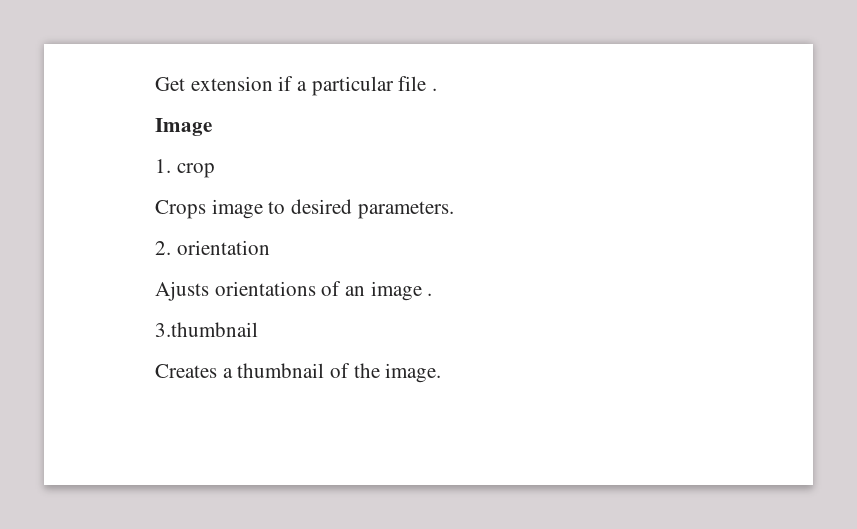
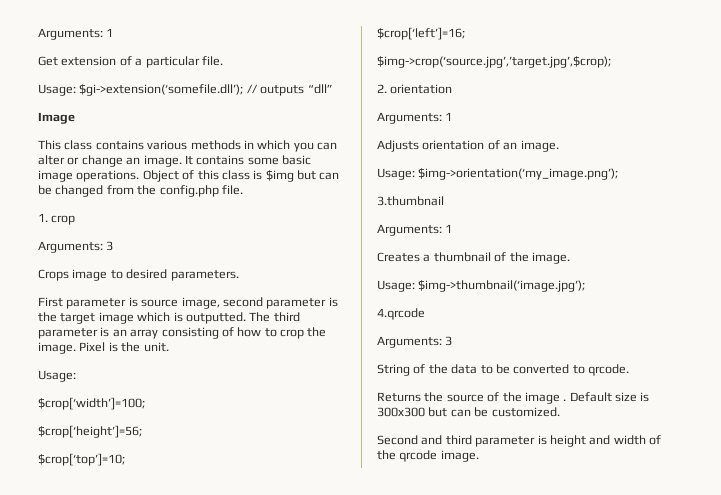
(155, 84) none -> [38,28,114,40] Arguments: 1 //
[278,76,294,91] if -> [119,56,132,66] of
[398,76,438,91] [155,118,212,136] file . // Image -> [201,56,223,66] [38,84,333,96] [38,112,75,124] [38,140,337,152] [38,155,311,167] [38,170,340,182] [38,185,243,197] file. // Usage: $gi->extension(‘somefile.dll’); // outputs “dll” // Image // This class contains various methods in which you can alter or change an image. It contains some basic image operations. Object of this class is $img but can be changed from the config.php file.
(215, 170) none -> [38,241,114,253] // Arguments: 3
[155,240,270,255] [155,281,433,301] 2. orientation // Ajusts orientations of an image . -> [38,297,338,309] [38,312,300,324] [38,327,327,339] [38,342,169,354] [38,370,76,382] [38,397,145,410] [38,425,142,438] [38,453,125,466] [377,27,465,40] [377,56,611,68] [377,84,453,94] [377,112,453,124] [377,140,559,152] [377,168,619,180] First parameter is source image, second parameter is the target image which is outputted. The third parameter is an array consisting of how to crop the image. Pixel is the unit. // Usage: // $crop[‘width’]=100; // $crop[‘height’]=56; // $crop[‘top’]=10; // $crop[‘left’]=16; // $img->crop(‘source.jpg’,’target.jpg’,$crop); // 2. orientation // Arguments: 1 // Adjusts orientation of an image. // Usage: $img->orientation(‘my_image.png’);
(258, 329) none -> [377,224,453,236] // Arguments: 1
(442, 373) none -> [377,280,586,292] [377,308,425,320] [377,336,453,348] [377,364,629,376] [377,392,650,404] [377,407,560,417] [377,435,661,447] [377,450,479,462] // Usage: $img->thumbnail(‘image.jpg’); // 4.qrcode // Arguments: 3 // String of the data to be converted to qrcode. // Returns the source of the image . Default size is 300x300 but can be customized. // Second and third parameter is height and width of the qrcode image.

